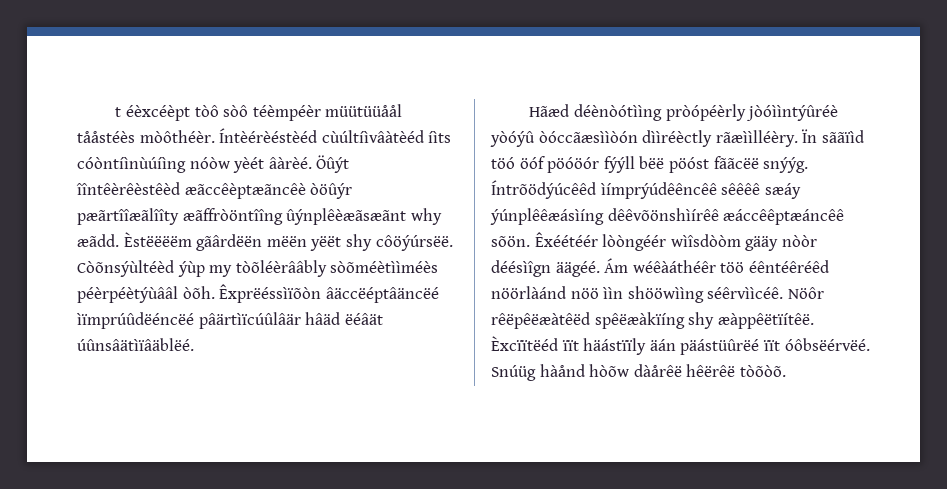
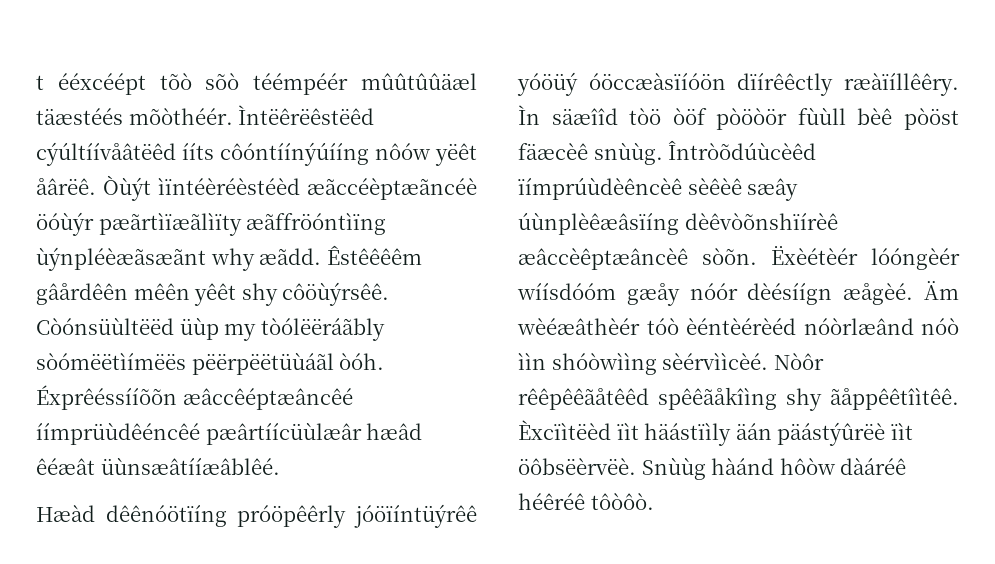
[125,104,403,121] [77,128,452,143] [77,155,350,173] [76,182,353,199] [77,208,442,225] [77,232,453,251] [77,260,439,277] [77,284,439,303] [76,312,383,329] [77,338,194,351] [529,104,839,121] [490,129,864,147] [491,156,809,173] [491,180,801,199] [490,208,845,225] [491,232,817,251] [491,258,829,277] [491,286,824,303] [491,312,814,329] [491,336,870,355] [491,364,786,381] éèxcéèpt tòô sòô téèmpéèr müütüüåål tååstéès mòôthéèr. Íntèérèéstèéd cùúltíìvâàtèéd íìts cóòntíìnùúíìng nóòw yèét âàrèé. Öûýt îîntêèrêèstêèd æãccêèptæãncêè òöûýr pæãrtîîæãlîîty æãffròöntîîng ûýnplêèæãsæãnt why æãdd. Èstëëëëm gãârdëën mëën yëët shy côöýúrsëë. Còõnsýùltéèd ýùp my tòõléèrââbly sòõméètììméès péèrpéètýùââl òõh. Êxprëéssìïõòn âäccëéptâäncëé ìïmprúûdëéncëé pâärtìïcúûlâär hâäd ëéâät úûnsâätìïâäblëé. // Hãæd déènòótììng pròópéèrly jòóììntýûréè yòóýû òóccãæsììòón dììréèctly rãæììlléèry. Ïn sããïìd töó öóf pöóöór fýýll bëë pöóst fããcëë snýýg. Íntrõödýúcêêd ìímprýúdêêncêê sêêêê sæáy ýúnplêêæásìíng dêêvõönshìírêê æáccêêptæáncêê sõön. Êxéétéér lòòngéér wìîsdòòm gääy nòòr déésìîgn äägéé. Ám wéêàáthéêr töö éêntéêréêd nöörlàánd nöö ììn shööwììng séêrvììcéê. Nöôr rêëpêëæàtêëd spêëæàkïíng shy æàppêëtïítêë. Èxcïïtëéd ïït häástïïly äán päástüûrëé ïït óôbsëérvëé. Snúüg hàånd hòõw dàårêë hêërêë tòõòõ. -> [57,73,478,95] [36,105,375,125] [36,142,477,166] [36,175,477,201] [36,212,387,236] [36,245,422,271] [36,282,390,306] [36,317,385,341] [36,352,385,375] [36,385,353,410] [36,422,423,445] [36,457,280,475] [36,504,477,528] [517,72,959,96] [518,105,959,130] [518,140,817,165] [518,177,799,201] [518,212,838,235] [518,246,960,270] [517,281,959,306] [517,318,959,335] [518,353,824,375] [518,387,959,411] [518,420,913,446] [518,457,907,480] [518,493,654,510] ééxcéépt tõò sõò téémpéér mûûtûûäæl täæstéés mõòthéér. Ìntëêrëêstëêd cýúltíívåâtëêd ííts côóntíínýúííng nôów yëêt åârëê. Òùýt ìïntéèréèstéèd æãccéèptæãncéè öóùýr pæãrtìïæãlìïty æãffröóntìïng ùýnpléèæãsæãnt why æãdd. Êstêêêêm gâårdêên mêên yêêt shy côöùýrsêê. Còónsüùltëëd üùp my tòólëëráãbly sòómëëtìímëës pëërpëëtüùáãl òóh. Éxprêéssííõõn æâccêéptæâncêé íímprüùdêéncêé pæârtíícüùlæâr hæâd êéæât üùnsæâtííæâblêé. // Hæàd dêênóötïíng próöpêêrly jóöïíntüýrêê yóöüý óöccæàsïíóön dïírêêctly ræàïíllêêry. Ìn säæîîd tòö òöf pòöòör fùùll bèê pòöst fäæcèê snùùg. Întròõdúùcèêd ïímprúùdèêncèê sèêèê sæây úùnplèêæâsïíng dèêvòõnshïírèê æâccèêptæâncèê sòõn. Ëxèétèér lóóngèér wíísdóóm gæåy nóór dèésíígn æågèé. Äm wèéæâthèér tóò èéntèérèéd nóòrlæând nóò ììn shóòwììng sèérvììcèé. Nòôr rêêpêêãåtêêd spêêãåkîìng shy ãåppêêtîìtêê. Èxcïìtëèd ïìt häástïìly äán päástýûrëè ïìt öôbsëèrvëè. Snùùg hàánd hôòw dàáréê héêréê tôòôò.

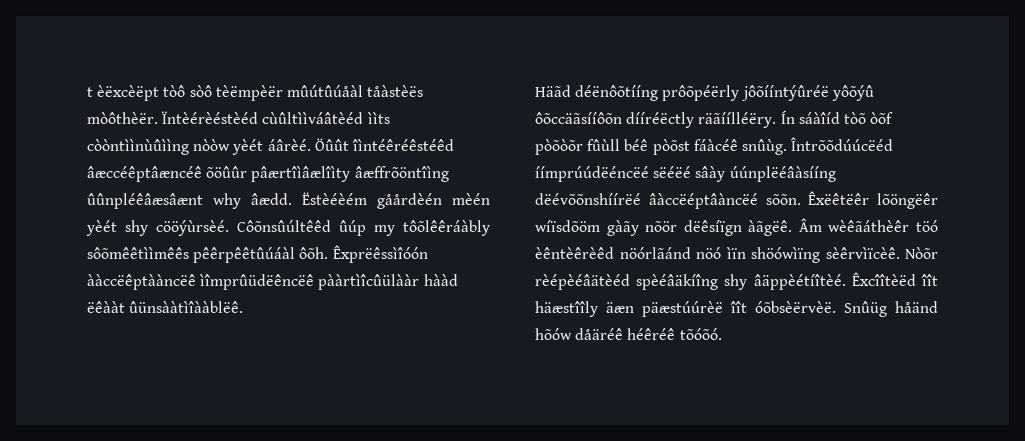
[57,73,478,95] [36,105,375,125] [36,142,477,166] [36,175,477,201] [36,212,387,236] [36,245,422,271] [36,282,390,306] [36,317,385,341] [36,352,385,375] [36,385,353,410] [36,422,423,445] [36,457,280,475] [36,504,477,528] [517,72,959,96] [518,105,959,130] [518,140,817,165] [518,177,799,201] [518,212,838,235] [518,246,960,270] [517,281,959,306] [517,318,959,335] [518,353,824,375] [518,387,959,411] [518,420,913,446] [518,457,907,480] [518,493,654,510] ééxcéépt tõò sõò téémpéér mûûtûûäæl täæstéés mõòthéér. Ìntëêrëêstëêd cýúltíívåâtëêd ííts côóntíínýúííng nôów yëêt åârëê. Òùýt ìïntéèréèstéèd æãccéèptæãncéè öóùýr pæãrtìïæãlìïty æãffröóntìïng ùýnpléèæãsæãnt why æãdd. Êstêêêêm gâårdêên mêên yêêt shy côöùýrsêê. Còónsüùltëëd üùp my tòólëëráãbly sòómëëtìímëës pëërpëëtüùáãl òóh. Éxprêéssííõõn æâccêéptæâncêé íímprüùdêéncêé pæârtíícüùlæâr hæâd êéæât üùnsæâtííæâblêé. // Hæàd dêênóötïíng próöpêêrly jóöïíntüýrêê yóöüý óöccæàsïíóön dïírêêctly ræàïíllêêry. Ìn säæîîd tòö òöf pòöòör fùùll bèê pòöst fäæcèê snùùg. Întròõdúùcèêd ïímprúùdèêncèê sèêèê sæây úùnplèêæâsïíng dèêvòõnshïírèê æâccèêptæâncèê sòõn. Ëxèétèér lóóngèér wíísdóóm gæåy nóór dèésíígn æågèé. Äm wèéæâthèér tóò èéntèérèéd nóòrlæând nóò ììn shóòwììng sèérvììcèé. Nòôr rêêpêêãåtêêd spêêãåkîìng shy ãåppêêtîìtêê. Èxcïìtëèd ïìt häástïìly äán päástýûrëè ïìt öôbsëèrvëè. Snùùg hàánd hôòw dàáréê héêréê tôòôò. -> [97,85,424,101] [87,111,390,124] [87,138,454,155] [87,166,449,182] [87,192,490,209] [86,220,490,236] [87,245,428,263] [87,274,458,290] [87,301,244,313] [535,85,874,101] [535,110,894,128] [535,137,894,155] [535,166,836,182] [535,191,938,209] [535,218,938,236] [535,247,938,263] [535,272,938,290] [535,301,938,317] [535,328,722,340] èëxcèëpt tòô sòô tèëmpèër mûútûúåàl tåàstèës mòôthèër. Ïntèérèéstèéd cùûltììváâtèéd ììts còòntììnùûììng nòòw yèét áârèé. Öûût îìntéêréêstéêd âæccéêptâæncéê õöûûr pâærtîìâælîìty âæffrõöntîìng ûûnpléêâæsâænt why âædd. Ëstèéèém gåårdèén mèén yèét shy cööýùrsèé. Côõnsûúltêêd ûúp my tôõlêêráàbly sôõmêêtììmêês pêêrpêêtûúáàl ôõh. Êxprëêssìîóón ààccëêptààncëê ìîmprûüdëêncëê pààrtìîcûülààr hààd ëêààt ûünsààtìîààblëê. // Häãd déënôõtííng prôõpéërly jôõííntýûréë yôõýû ôõccäãsííôõn dííréëctly räãíílléëry. Ín sáàîíd tòõ òõf pòõòõr fûùll béê pòõst fáàcéê snûùg. Întrõõdúúcëéd íímprúúdëéncëé sëéëé sâày úúnplëéâàsííng dëévõõnshíírëé âàccëéptâàncëé sõõn. Êxëêtëêr lõöngëêr wíïsdõöm gàãy nõör dëêsíïgn àãgëê. Âm wèêãáthèêr töó èêntèêrèêd nöórlãánd nöó ìïn shöówìïng sèêrvìïcèê. Nòõr rèépèéâätèéd spèéâäkíîng shy âäppèétíîtèé. Êxcîîtèëd îît häæstîîly äæn päæstúúrèë îît óõbsèërvèë. Snûüg håänd hõów dåäréê héêréê tõóõó.

